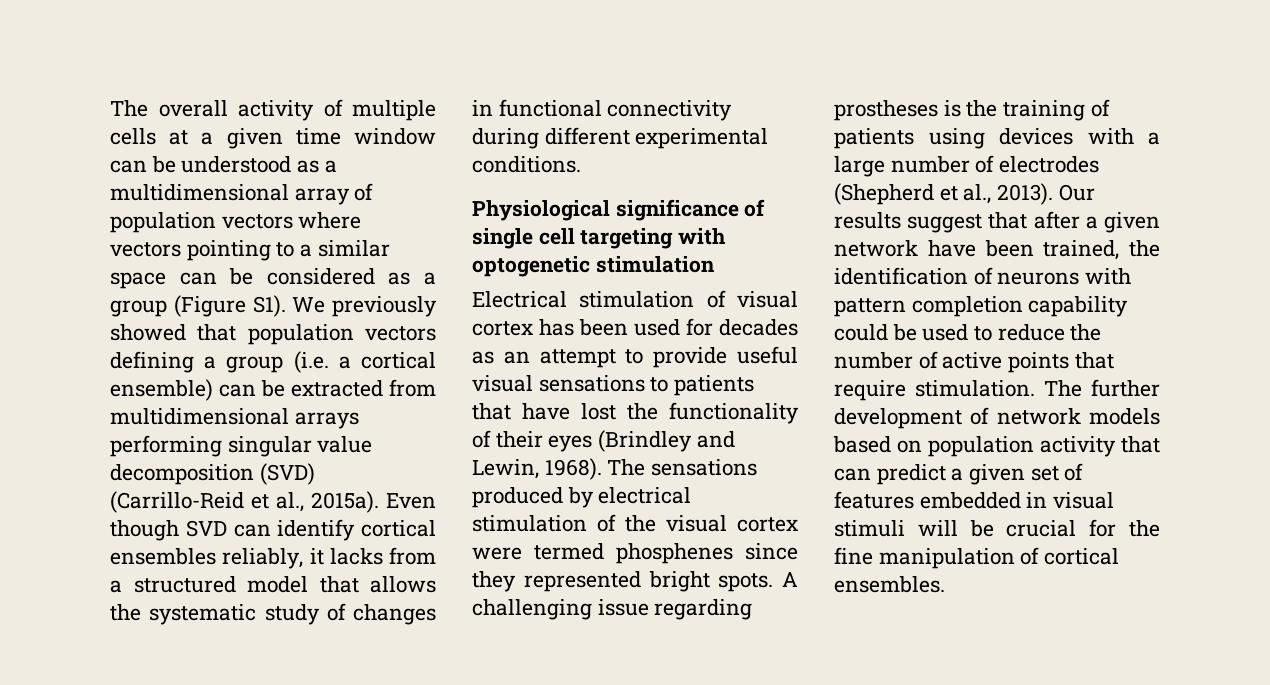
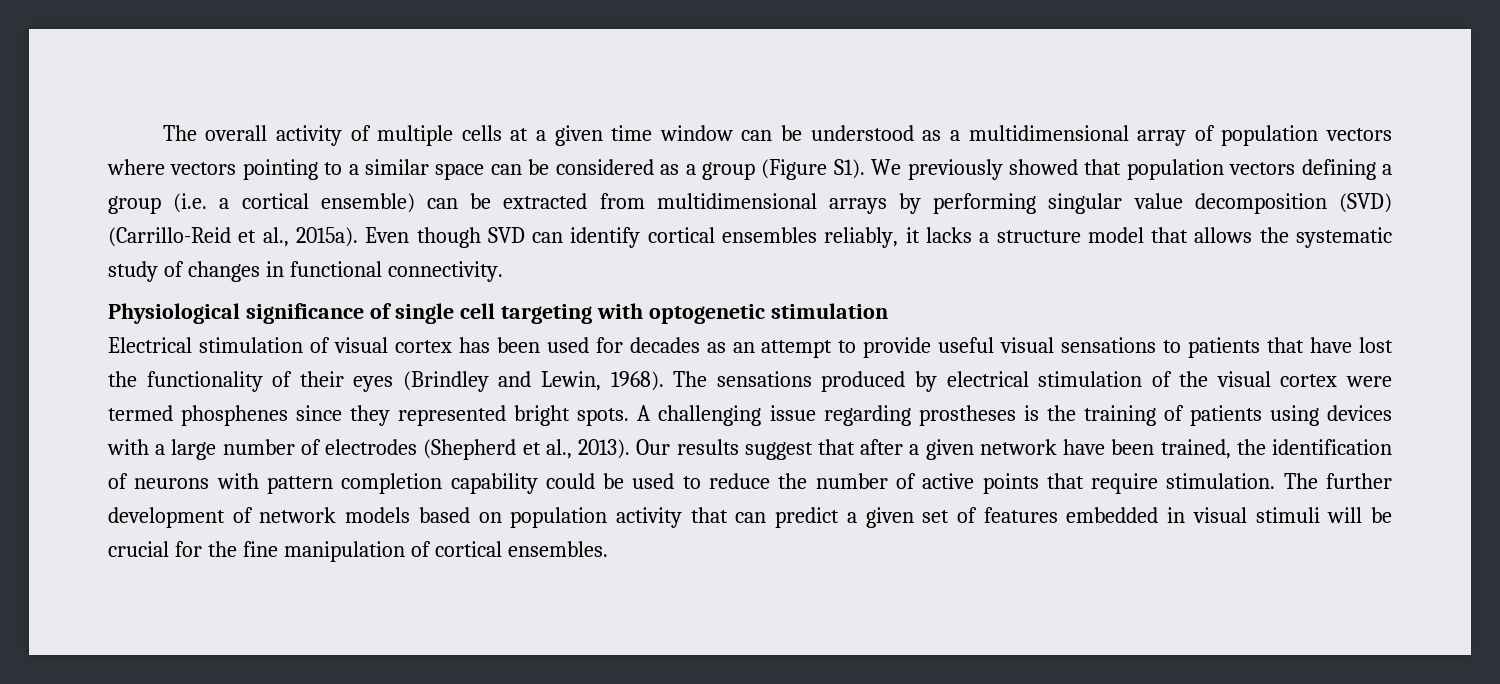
(359, 420) none -> [899,193,922,214] by
[389,547,436,565] [110,576,236,593] from a structured -> [979,230,1081,243] a structure
[607,100,733,121] [472,127,769,149] [472,156,581,173] connectivity during different experimental conditions. -> [387,261,503,282] connectivity.

